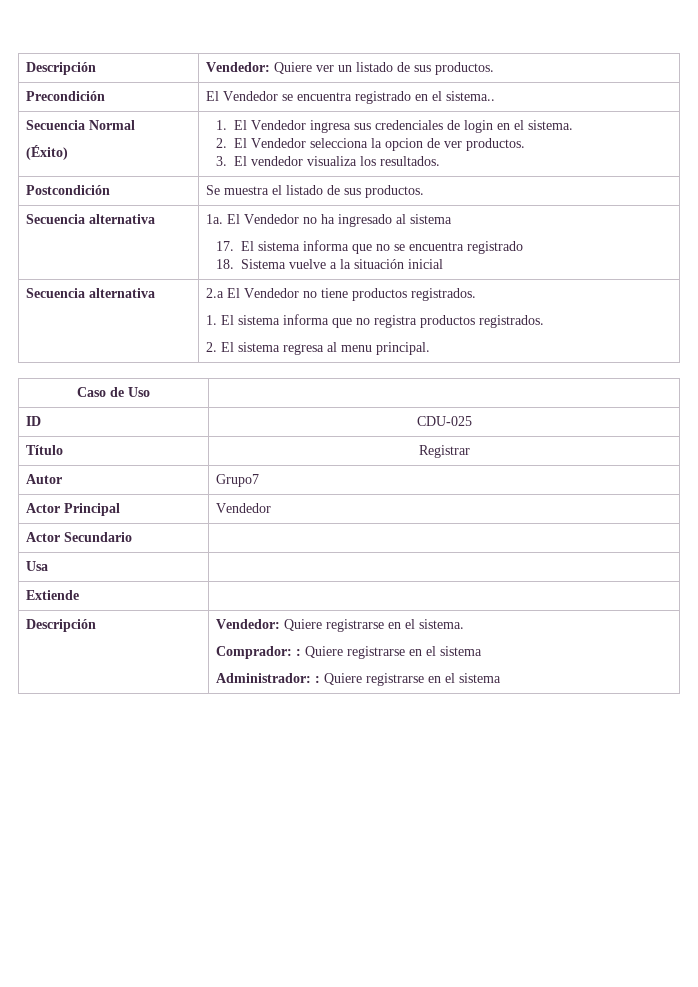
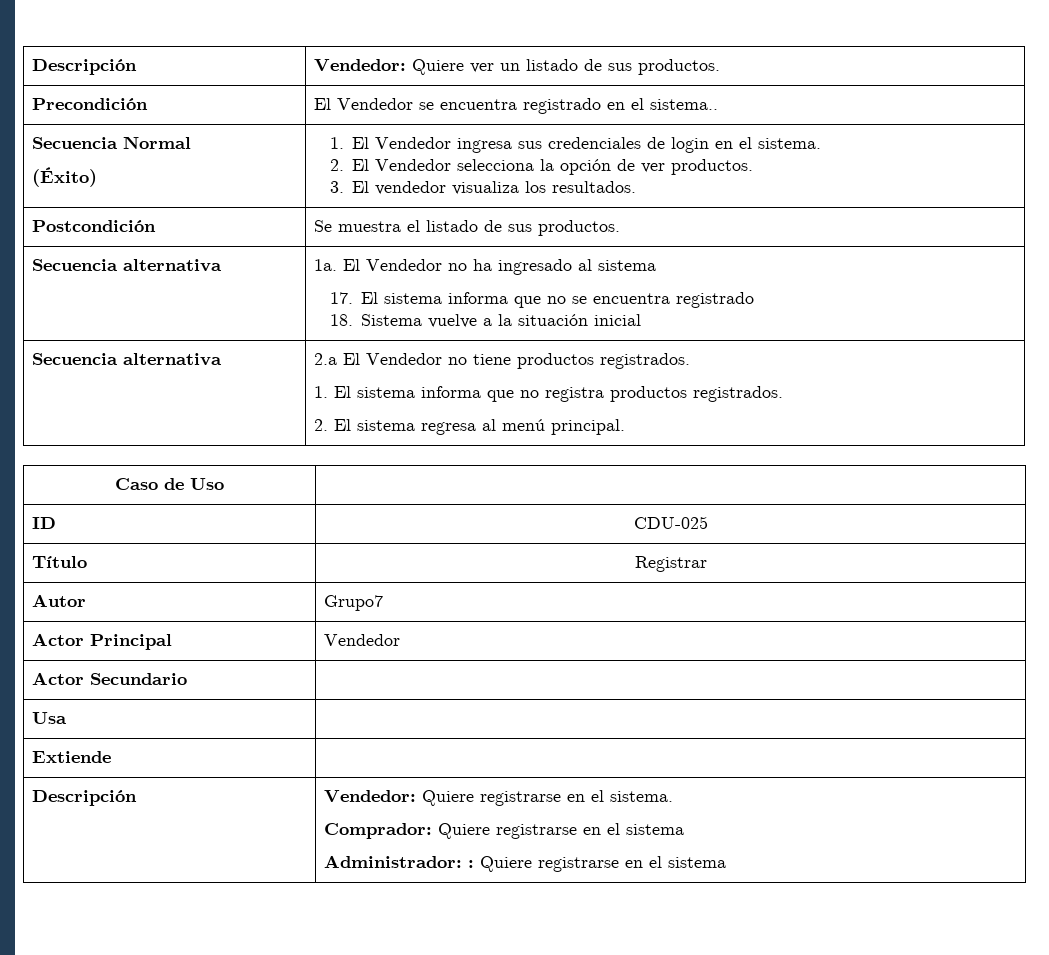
[385,138,424,151] opcion -> [560,159,612,175] opción
[340,345,372,352] menu -> [501,419,545,431] menú
[295,649,301,656] : -> (432, 831) none

